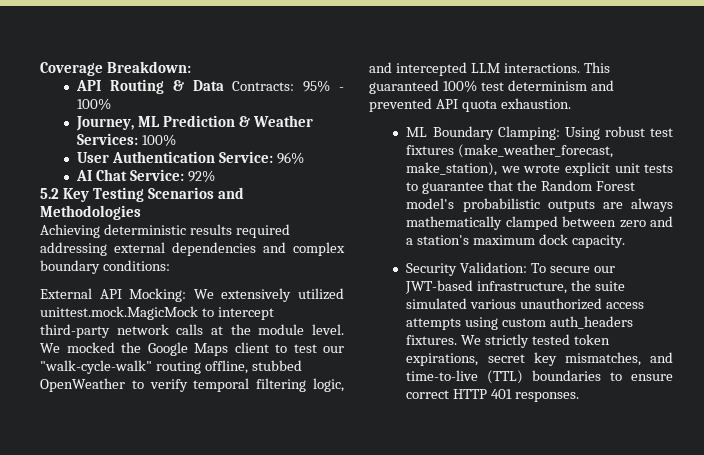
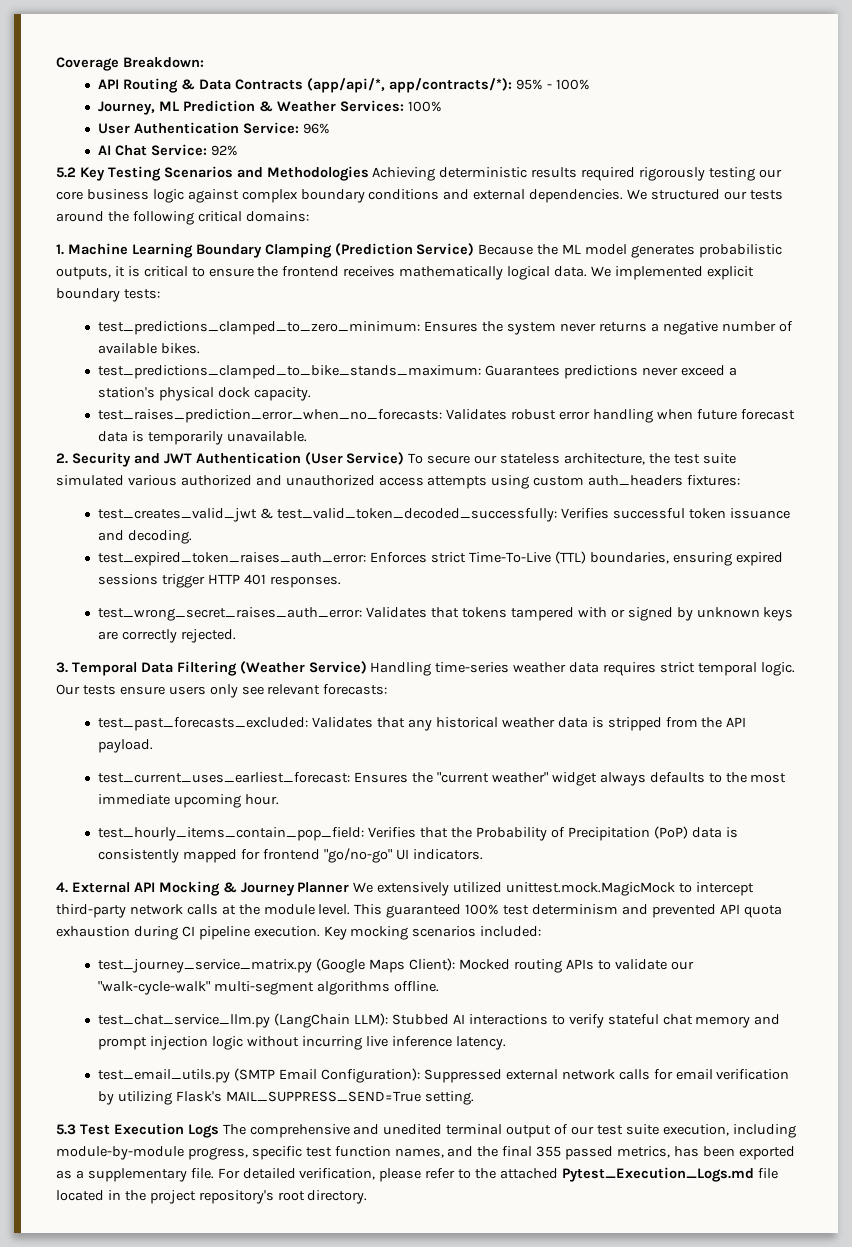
[232,81,295,91] Contracts: -> [234,78,512,93] Contracts (app/api/*, app/contracts/*):
(141, 212) // -> (369, 173) none
[40,242,345,256] [40,260,170,274] [40,288,187,302] addressing external dependencies and complex boundary conditions: // External API Mocking: -> [639,167,782,181] [56,189,783,203] [56,211,309,225] [56,243,782,258] [56,266,754,280] [56,288,160,302] [98,321,793,335] [98,343,201,354] [98,365,737,379] [98,387,312,401] [98,409,795,423] [98,431,308,445] [56,452,736,467] [56,475,741,489] [98,508,790,522] [98,530,193,544] [98,551,783,566] [98,574,341,588] [98,607,794,621] [98,629,237,643] [56,661,795,676] [56,684,388,698] [98,717,747,731] [98,739,154,753] [98,772,787,786] [98,794,280,808] [98,826,738,841] [98,848,483,863] [56,881,350,896] rigorously testing our core business logic against complex boundary conditions and external dependencies. We structured our tests around the following critical domains: // 1. Machine Learning Boundary Clamping (Prediction Service) Because the ML model generates probabilistic outputs, it is critical to ensure the frontend receives mathematically logical data. We implemented explicit boundary tests: // test_predictions_clamped_to_zero_minimum: Ensures the system never returns a negative number of available bikes. // test_predictions_clamped_to_bike_stands_maximum: Guarantees predictions never exceed a station's physical dock capacity. // test_raises_prediction_error_when_no_forecasts: Validates robust error handling when future forecast data is temporarily unavailable. // 2. Security and JWT Authentication (User Service) To secure our stateless architecture, the test suite simulated various authorized and unauthorized access attempts using custom auth_headers fixtures: // test_creates_valid_jwt & test_valid_token_decoded_successfully: Verifies successful token issuance and decoding. // test_expired_token_raises_auth_error: Enforces strict Time-To-Live (TTL) boundaries, ensuring expired sessions trigger HTTP 401 responses. // test_wrong_secret_raises_auth_error: Validates that tokens tampered with or signed by unknown keys are correctly rejected. // 3. Temporal Data Filtering (Weather Service) Handling time-series weather data requires strict temporal logic. Our tests ensure users only see relevant forecasts: // test_past_forecasts_excluded: Validates that any historical weather data is stripped from the API payload. // test_current_uses_earliest_forecast: Ensures the "current weather" widget always defaults to the most immediate upcoming hour. // test_hourly_items_contain_pop_field: Verifies that the Probability of Precipitation (PoP) data is consistently mapped for frontend "go/no-go" UI indicators. // 4. External API Mocking & Journey Planner
[40,342,344,356] [40,360,302,374] [40,378,345,392] [369,62,580,76] We mocked the Google Maps client to test our "walk-cycle-walk" routing offline, stubbed OpenWeather to verify temporal filtering logic, and intercepted LLM interactions. -> (351, 909) none
[500,98,571,109] [406,126,673,140] [406,144,614,158] [406,162,673,176] [406,180,636,194] [406,198,673,212] [406,216,673,230] [406,234,626,248] [406,262,616,276] [405,280,626,294] [406,298,645,310] [406,316,634,330] [406,334,611,348] [406,352,673,366] [406,370,673,384] [406,389,580,402] exhaustion. // ML Boundary Clamping: Using robust test fixtures (make_weather_forecast, make_station), we wrote explicit unit tests to guarantee that the Random Forest model's probabilistic outputs are always mathematically clamped between zero and a station's maximum dock capacity. // Security Validation: To secure our JWT-based infrastructure, the suite simulated various unauthorized access attempts using custom auth_headers fixtures. We strictly tested token expirations, secret key mismatches, and time-to-live (TTL) boundaries to ensure correct HTTP 401 responses. -> [56,926,542,940] [98,958,694,973] [98,981,440,995] [98,1013,781,1028] [98,1036,506,1050] [98,1068,790,1083] [98,1091,474,1105] [56,1123,796,1138] [56,1146,795,1160] [56,1167,778,1182] [56,1190,368,1204] exhaustion during CI pipeline execution. Key mocking scenarios included: // test_journey_service_matrix.py (Google Maps Client): Mocked routing APIs to validate our "walk-cycle-walk" multi-segment algorithms offline. // test_chat_service_llm.py (LangChain LLM): Stubbed AI interactions to verify stateful chat memory and prompt injection logic without incurring live inference latency. // test_email_utils.py (SMTP Email Configuration): Suppressed external network calls for email verification by utilizing Flask's MAIL_SUPPRESS_SEND=True setting. // 5.3 Test Execution Logs The comprehensive and unedited terminal output of our test suite execution, including module-by-module progress, specific test function names, and the final 355 passed metrics, has been exported as a supplementary file. For detailed verification, please refer to the attached Pytest_Execution_Logs.md file located in the project repository's root directory.

